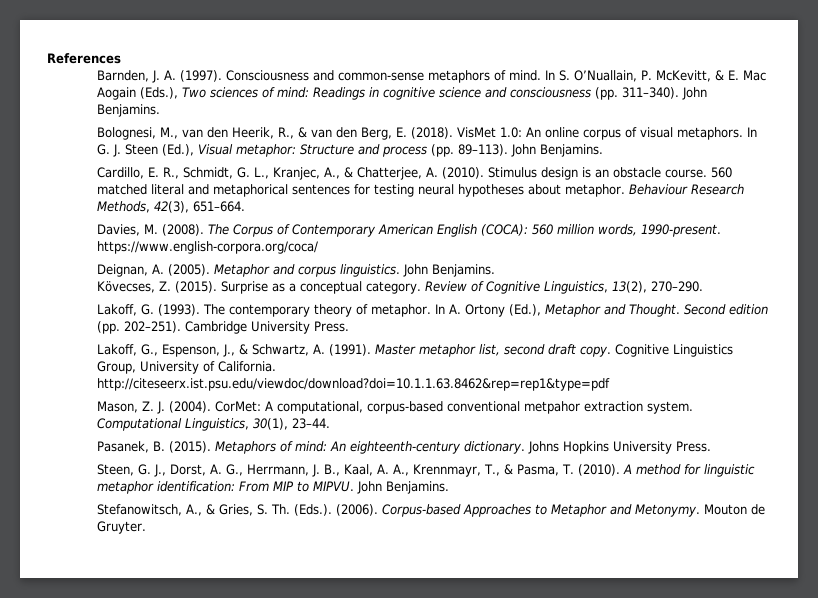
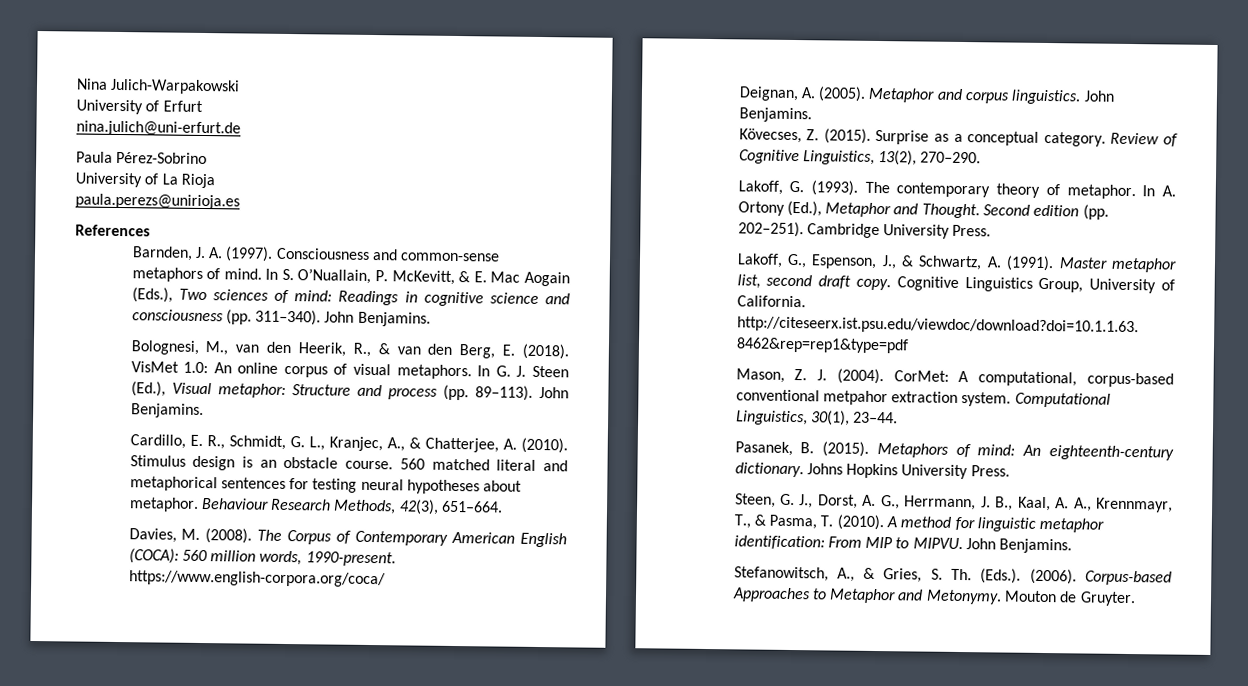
(47, 58) none -> [76,78,241,95] [76,99,203,115] [76,120,241,137] [76,151,208,165] [75,172,215,189] [75,193,240,210] Nina Julich-Warpakowski // University of Erfurt // nina.julich@uni-erfurt.de // Paula Pérez-Sobrino // University of La Rioja // paula.perezs@unirioja.es //

